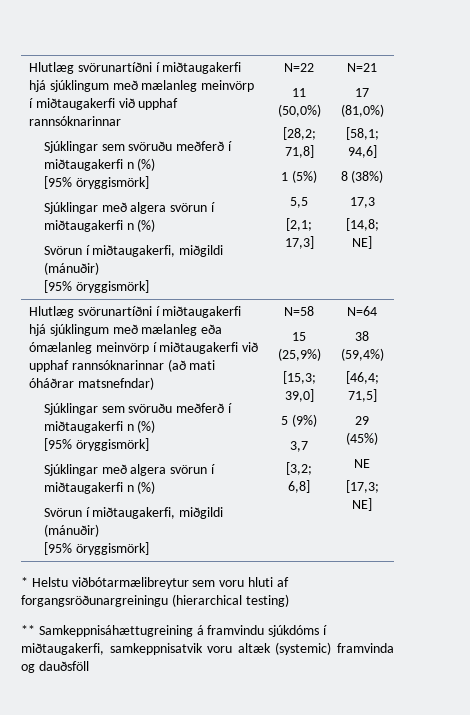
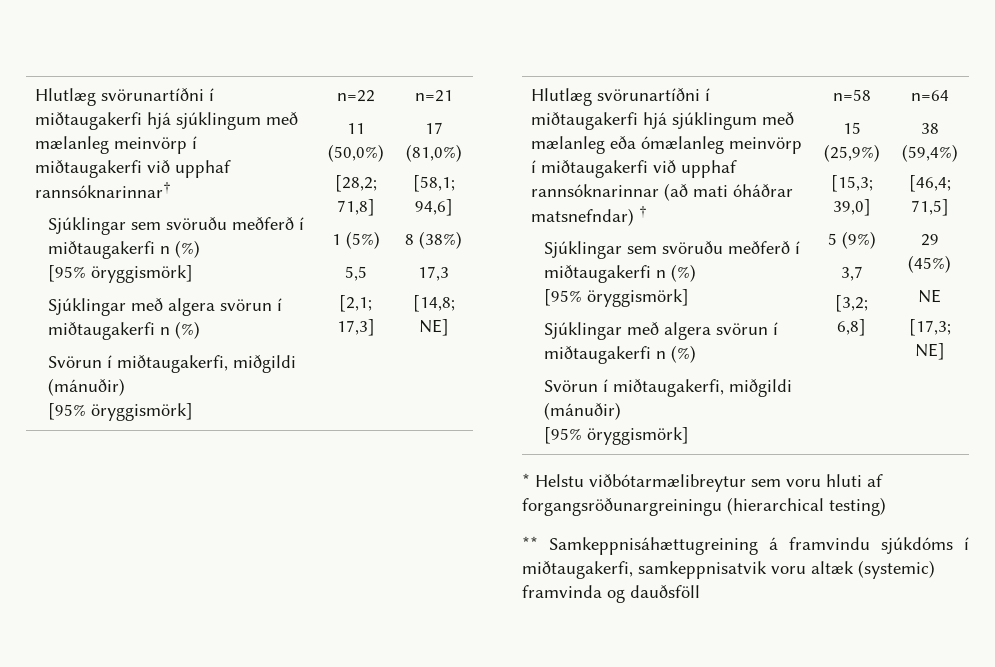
[29,116,122,126] rannsóknarinnar -> [35,181,172,198] rannsóknarinnar†
[284,63,314,72] N=22 -> [336,90,375,102] n=22
[347,63,377,72] N=21 -> [414,90,453,102] n=21
(154, 383) none -> [639,205,648,218] †
[284,306,314,316] N=58 -> [832,89,871,101] n=58
[347,306,377,316] N=64 -> [910,90,949,101] n=64

